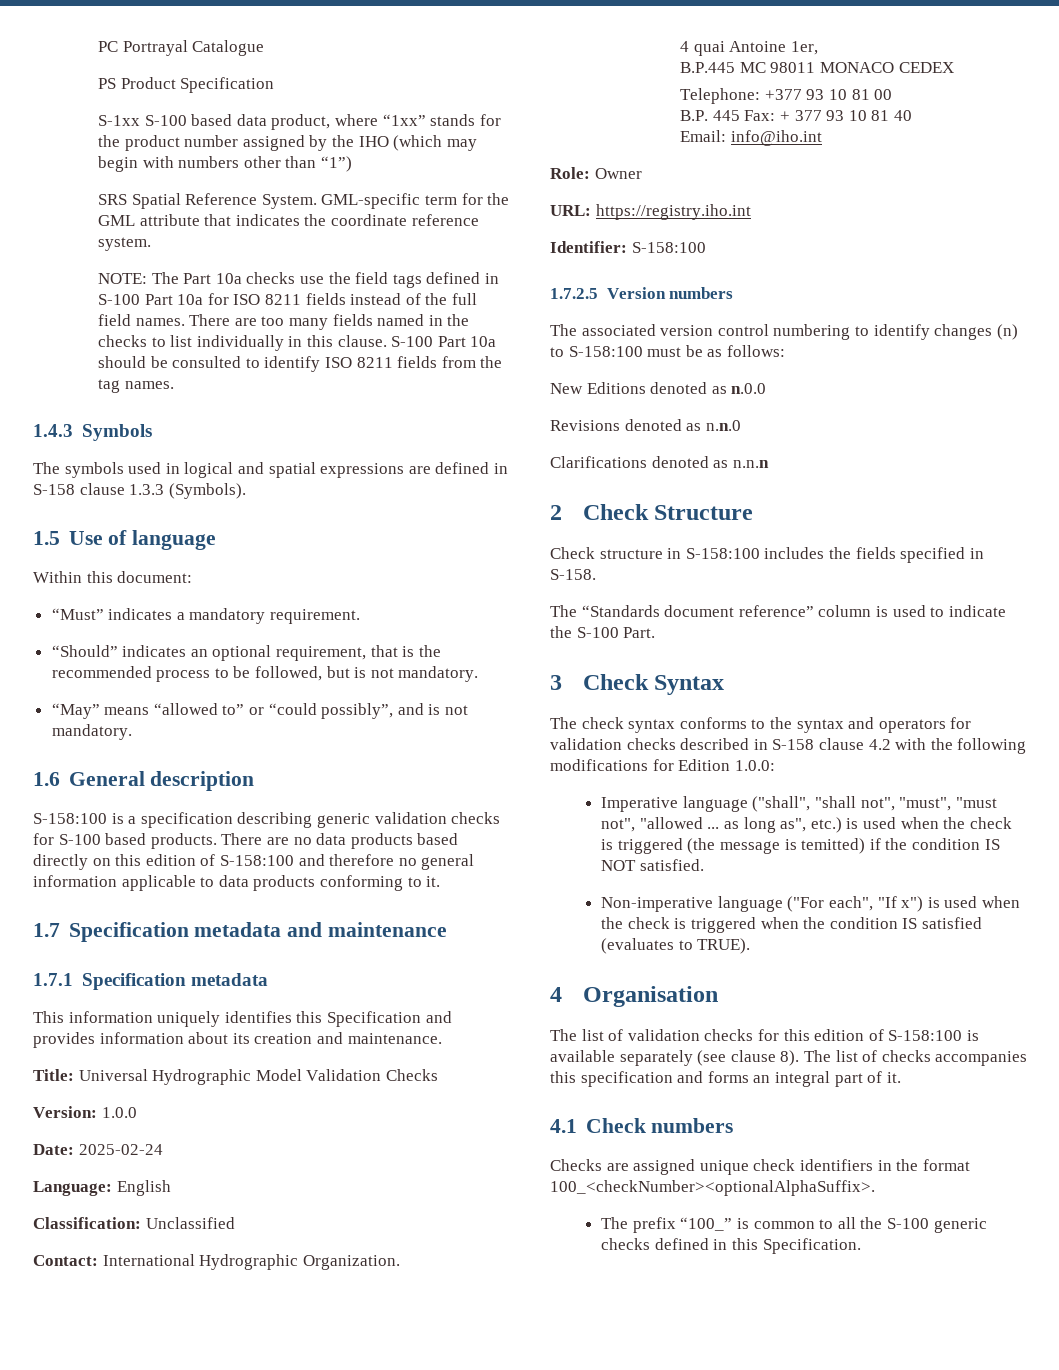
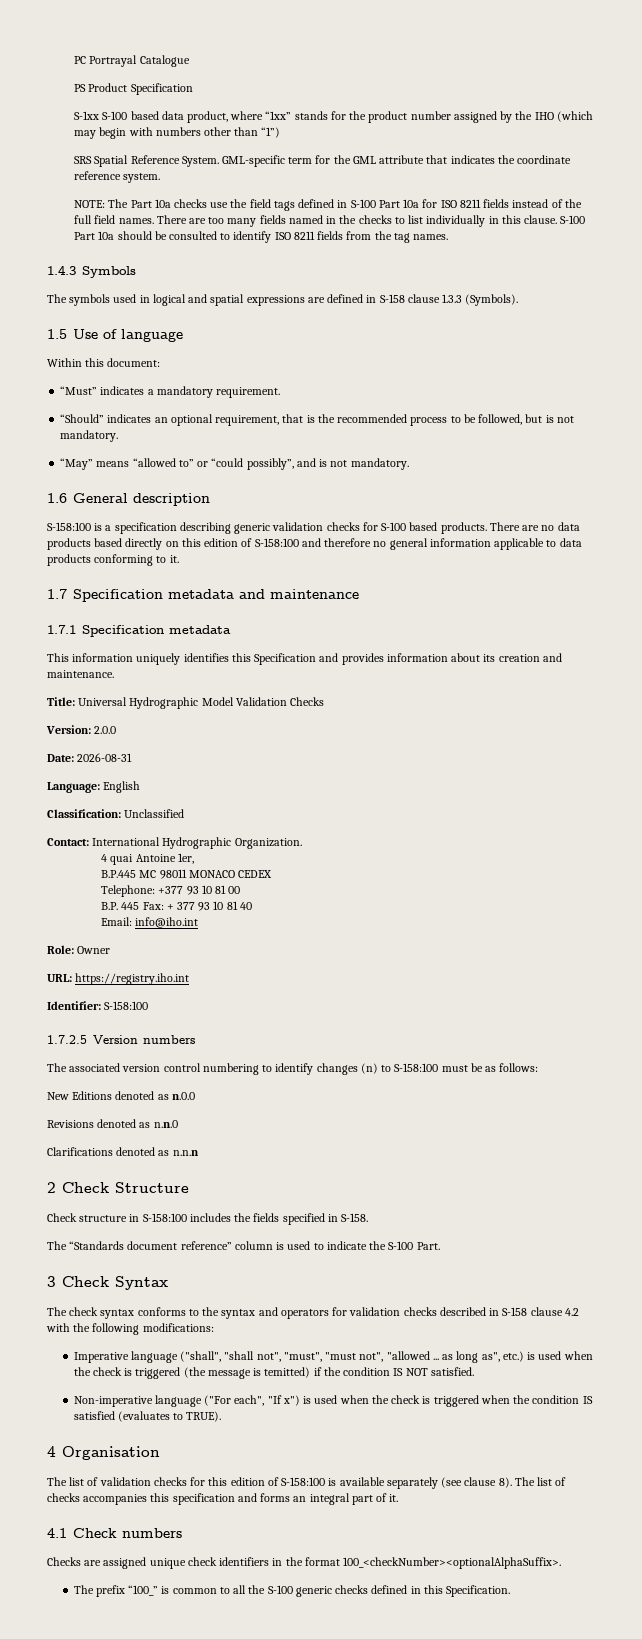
[101,1107,137,1118] 1.0.0 -> [94,726,117,734] 2.0.0
[78,1144,163,1155] 2025-02-24 -> [77,753,133,762] 2026-08-31
[550,759,775,771] modifications for Edition 1.0.0: -> [142,1323,214,1332] modifications:

